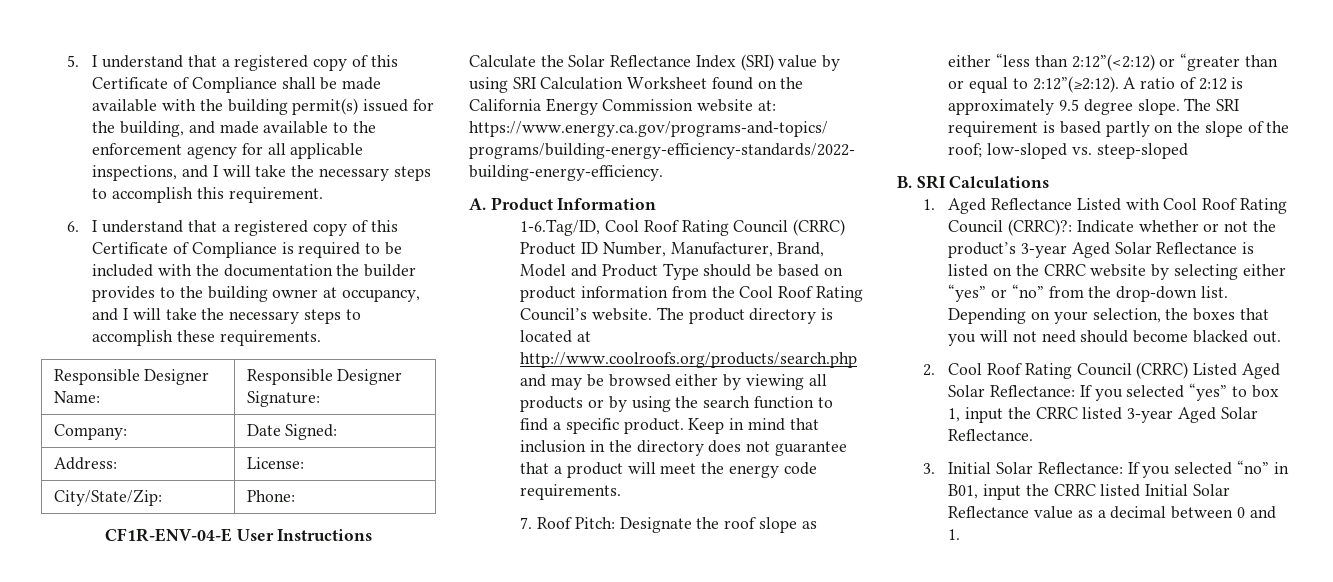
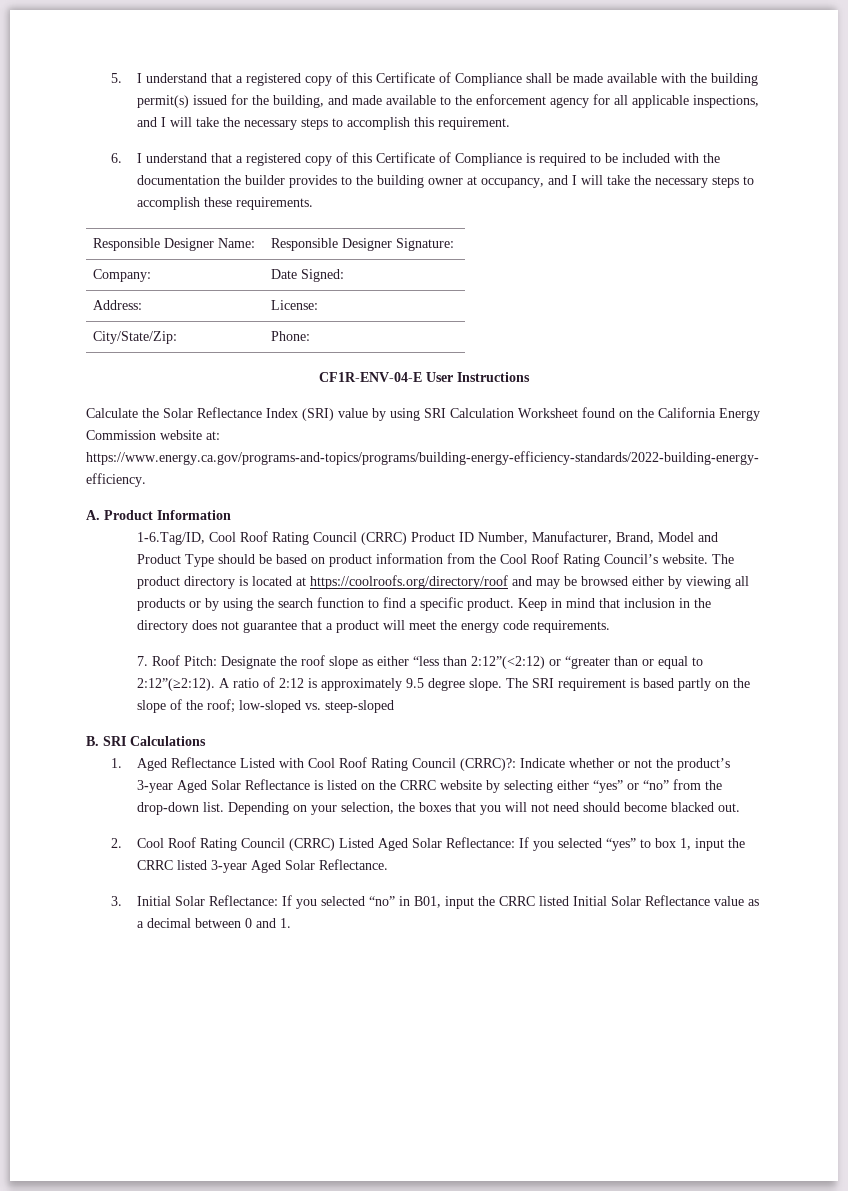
[520,352,858,368] http://www.coolroofs.org/products/search.php -> [309,575,508,589] https://coolroofs.org/directory/roof

